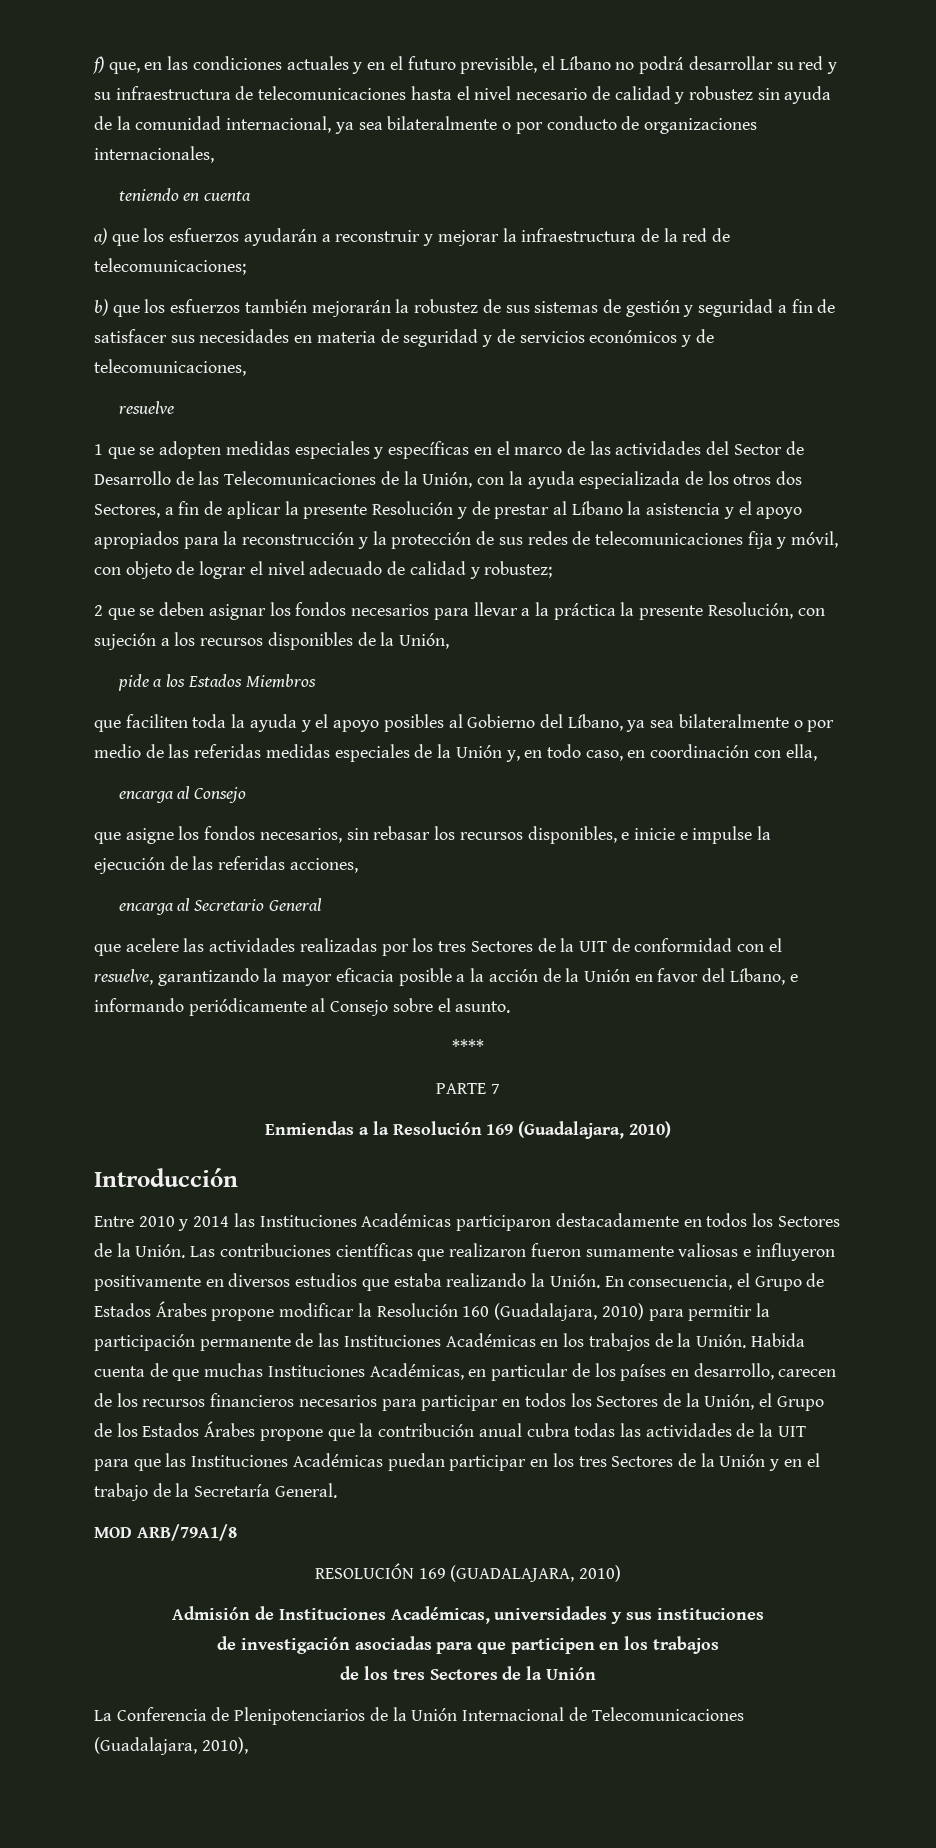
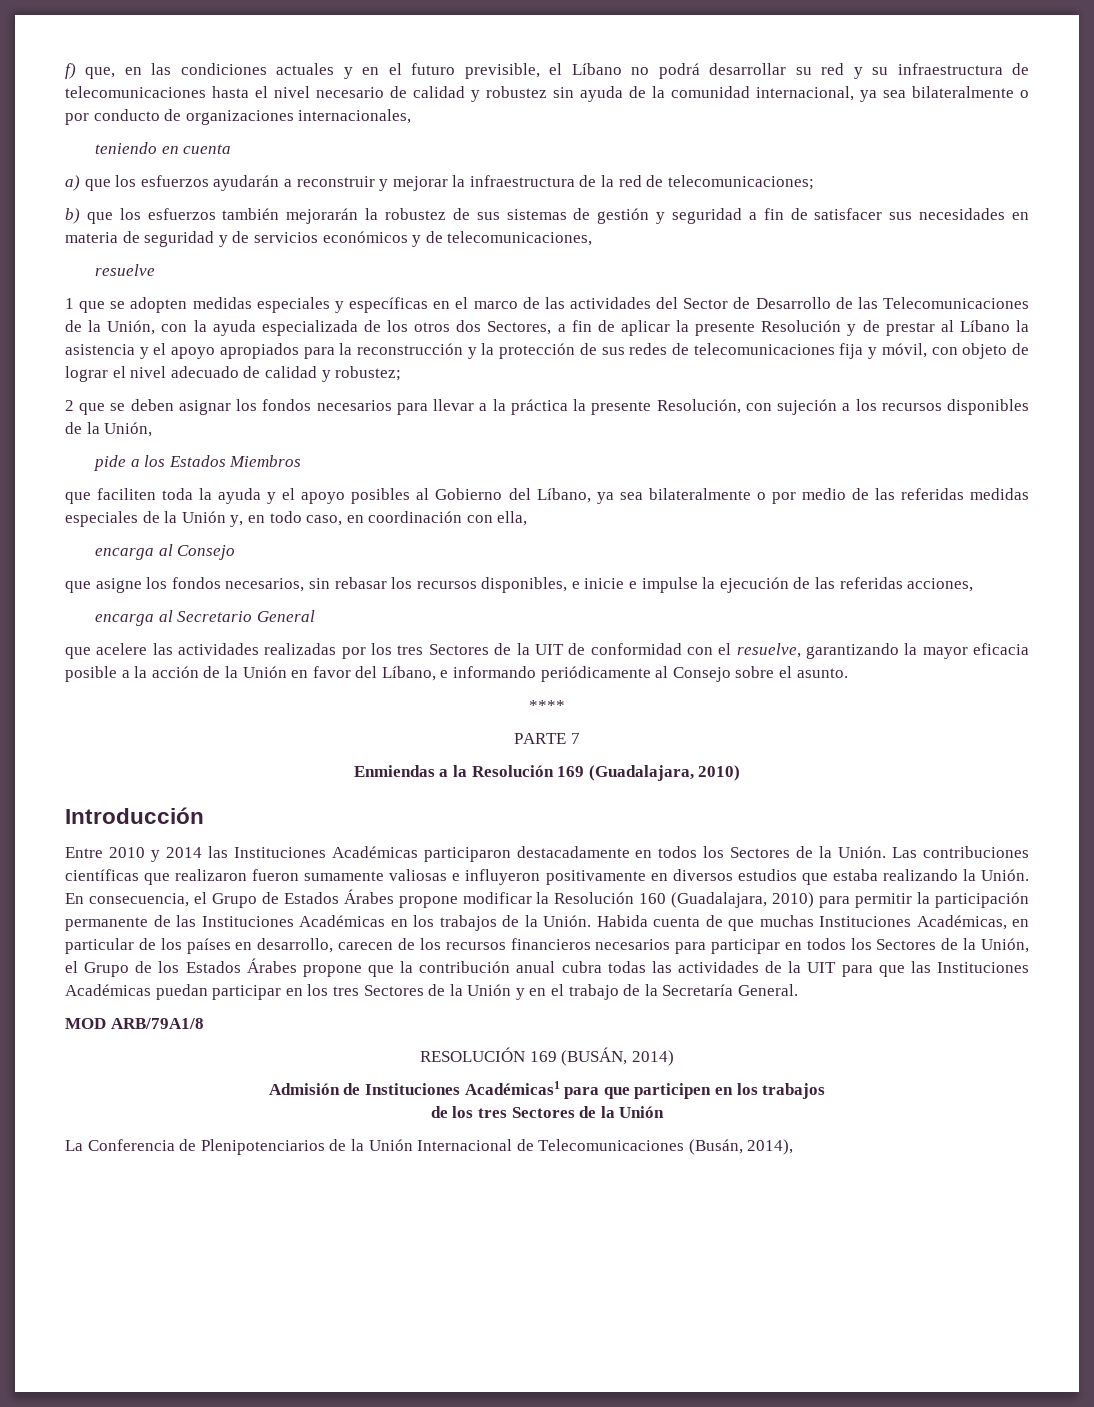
[450,1565,622,1582] (GUADALAJARA, 2010) -> [561,1047,674,1066] (BUSÁN, 2014)
[390,1606,764,1624] [217,1636,432,1654] Académicas, universidades y sus instituciones // de investigación asociadas -> [464,1081,560,1095] Académicas1
[94,1737,248,1755] (Guadalajara, 2010), -> [688,1139,794,1155] (Busán, 2014),

